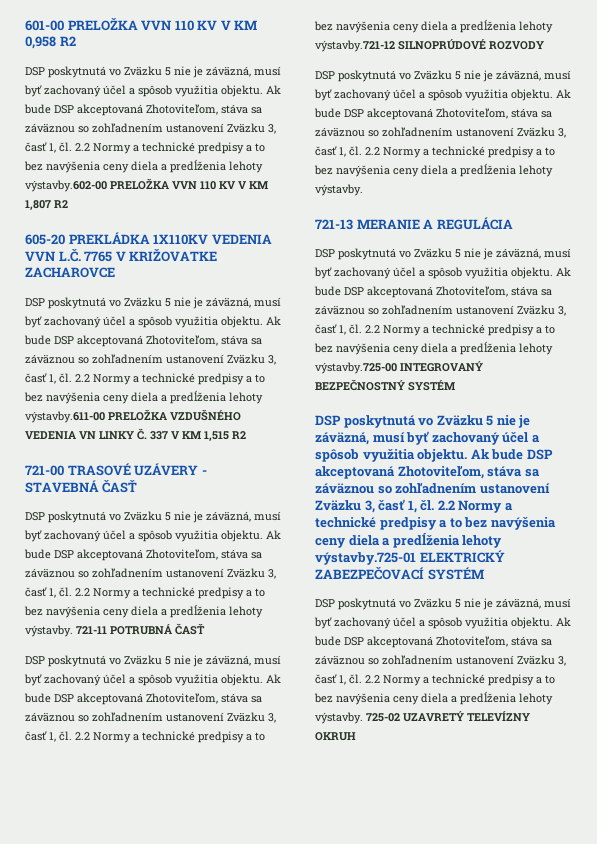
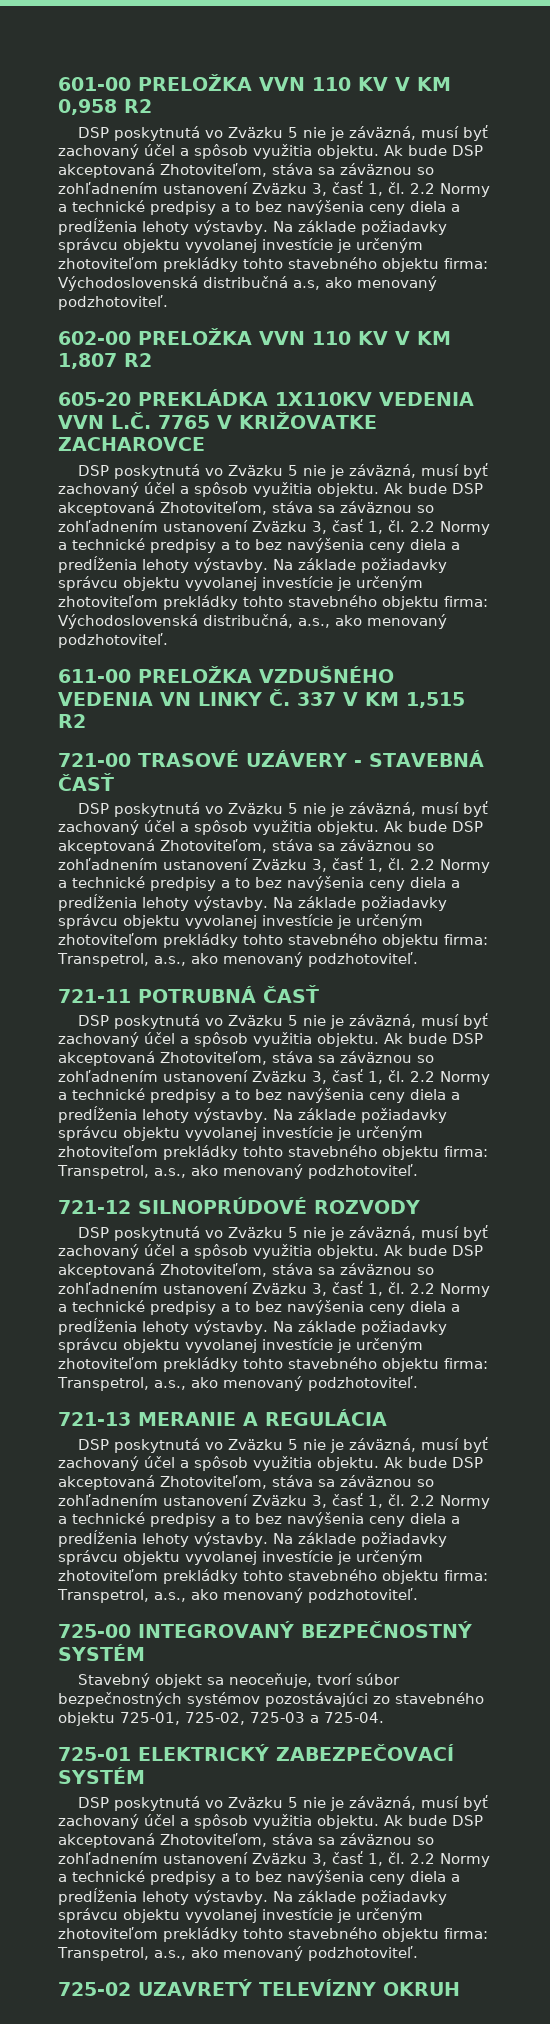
[25,180,107,192] výstavby.602-00 -> [194,220,447,235] [58,238,423,253] [58,257,488,272] [58,276,437,291] [58,295,168,310] [58,331,131,345] výstavby. Na základe požiadavky správcu objektu vyvolanej investície je určeným zhotoviteľom prekládky tohto stavebného objektu firma: Východoslovenská distribučná a.s, ako menovaný podzhotoviteľ. // 602-00
[25,411,105,423] výstavby.611-00 -> [194,558,447,573] [58,576,423,591] [58,595,488,610] [58,614,447,629] [58,633,168,648] [58,669,131,683] výstavby. Na základe požiadavky správcu objektu vyvolanej investície je určeným zhotoviteľom prekládky tohto stavebného objektu firma: Východoslovenská distribučná, a.s., ako menovaný podzhotoviteľ. // 611-00
(73, 631) none -> [272,896,447,911] [58,914,423,929] [58,933,488,948] [57,952,418,967] Na základe požiadavky správcu objektu vyvolanej investície je určeným zhotoviteľom prekládky tohto stavebného objektu firma: Transpetrol, a.s., ako menovaný podzhotoviteľ. //
[315,40,395,52] výstavby.721-12 -> [194,1108,447,1123] [58,1126,423,1141] [58,1145,488,1160] [57,1164,418,1179] [58,1200,131,1214] výstavby. Na základe požiadavky správcu objektu vyvolanej investície je určeným zhotoviteľom prekládky tohto stavebného objektu firma: Transpetrol, a.s., ako menovaný podzhotoviteľ. // 721-12
(363, 190) none -> [272,1320,447,1335] [58,1338,423,1353] [58,1357,488,1372] [57,1376,418,1391] Na základe požiadavky správcu objektu vyvolanej investície je určeným zhotoviteľom prekládky tohto stavebného objektu firma: Transpetrol, a.s., ako menovaný podzhotoviteľ.
[315,361,483,374] [315,379,455,391] [315,415,531,428] [315,431,540,445] [315,449,553,462] [315,466,540,479] [315,483,550,494] [315,499,513,513] [315,517,556,530] [315,533,503,548] [315,552,416,565] výstavby.725-00 INTEGROVANÝ BEZPEČNOSTNÝ SYSTÉM // DSP poskytnutá vo Zväzku 5 nie je záväzná, musí byť zachovaný účel a spôsob využitia objektu. Ak bude DSP akceptovaná Zhotoviteľom, stáva sa záväznou so zohľadnením ustanovení Zväzku 3, časť 1, čl. 2.2 Normy a technické predpisy a to bez navýšenia ceny diela a predĺženia lehoty výstavby.725-01 -> [194,1532,447,1547] [58,1550,423,1565] [58,1569,488,1584] [57,1588,418,1603] [58,1621,472,1638] [58,1644,145,1661] [78,1673,401,1688] [58,1692,484,1707] [58,1712,384,1726] [58,1747,131,1761] výstavby. Na základe požiadavky správcu objektu vyvolanej investície je určeným zhotoviteľom prekládky tohto stavebného objektu firma: Transpetrol, a.s., ako menovaný podzhotoviteľ. // 725-00 INTEGROVANÝ BEZPEČNOSTNÝ SYSTÉM // Stavebný objekt sa neoceňuje, tvorí súbor bezpečnostných systémov pozostávajúci zo stavebného objektu 725-01, 725-02, 725-03 a 725-04. // 725-01
(363, 718) none -> [272,1890,447,1905] [58,1908,423,1923] [58,1927,488,1942] [57,1946,418,1961] Na základe požiadavky správcu objektu vyvolanej investície je určeným zhotoviteľom prekládky tohto stavebného objektu firma: Transpetrol, a.s., ako menovaný podzhotoviteľ. //

